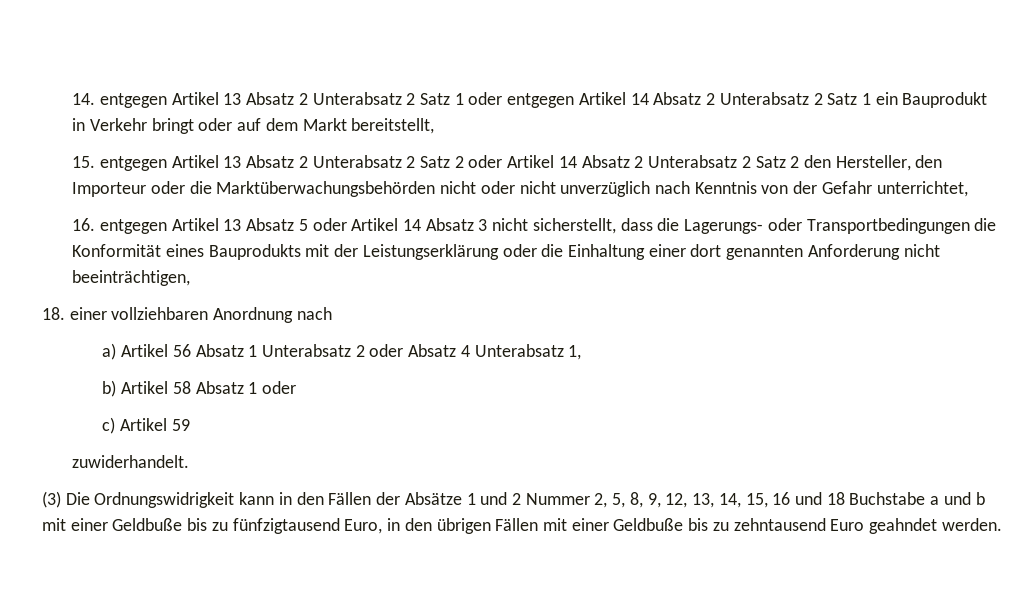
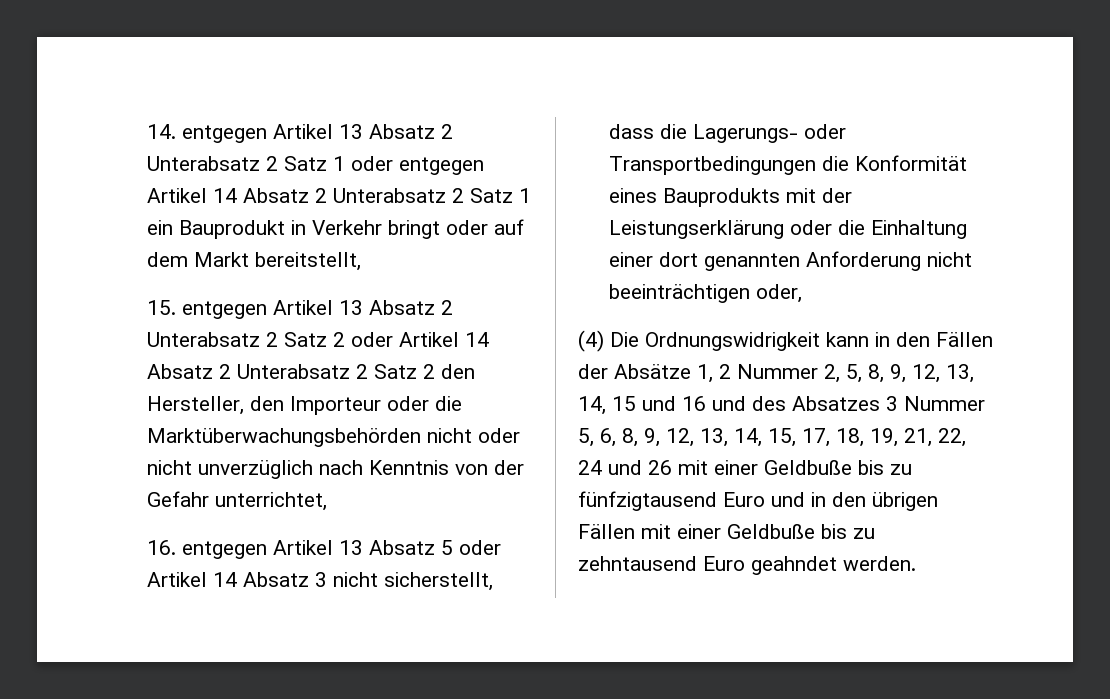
[72,270,191,286] [42,307,332,323] [102,343,582,360] [102,380,297,397] [102,417,190,434] [72,455,190,468] [42,491,61,508] beeinträchtigen, // 18. einer vollziehbaren Anordnung nach // a) Artikel 56 Absatz 1 Unterabsatz 2 oder Absatz 4 Unterabsatz 1, // b) Artikel 58 Absatz 1 oder // c) Artikel 59 // zuwiderhandelt. // (3) -> [608,284,802,303] [578,330,604,352] beeinträchtigen oder, // (4)
[466,492,508,505] 1 und -> [697,364,713,383] 1,
[745,492,985,508] 15, 16 und 18 Buchstabe a und b -> [612,396,985,411] [578,428,966,447] [578,460,672,475] 15 und 16 und des Absatzes 3 Nummer 5, 6, 8, 9, 12, 13, 14, 15, 17, 18, 19, 21, 22, 24 und 26
[344,519,383,534] Euro, -> [723,492,805,507] Euro und

